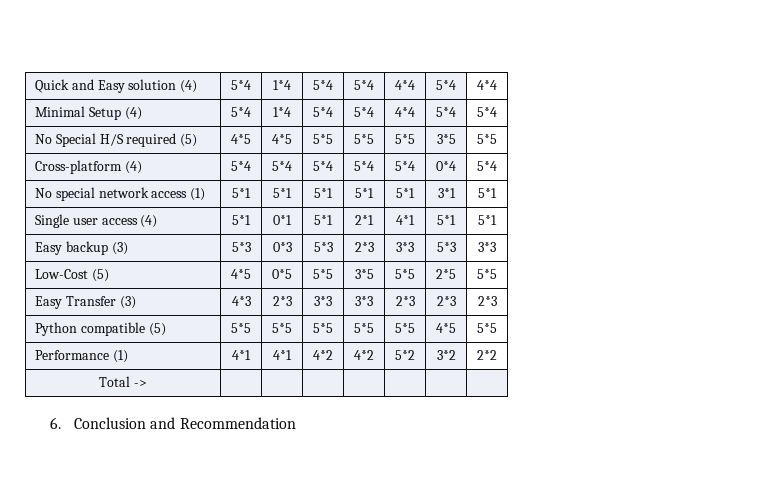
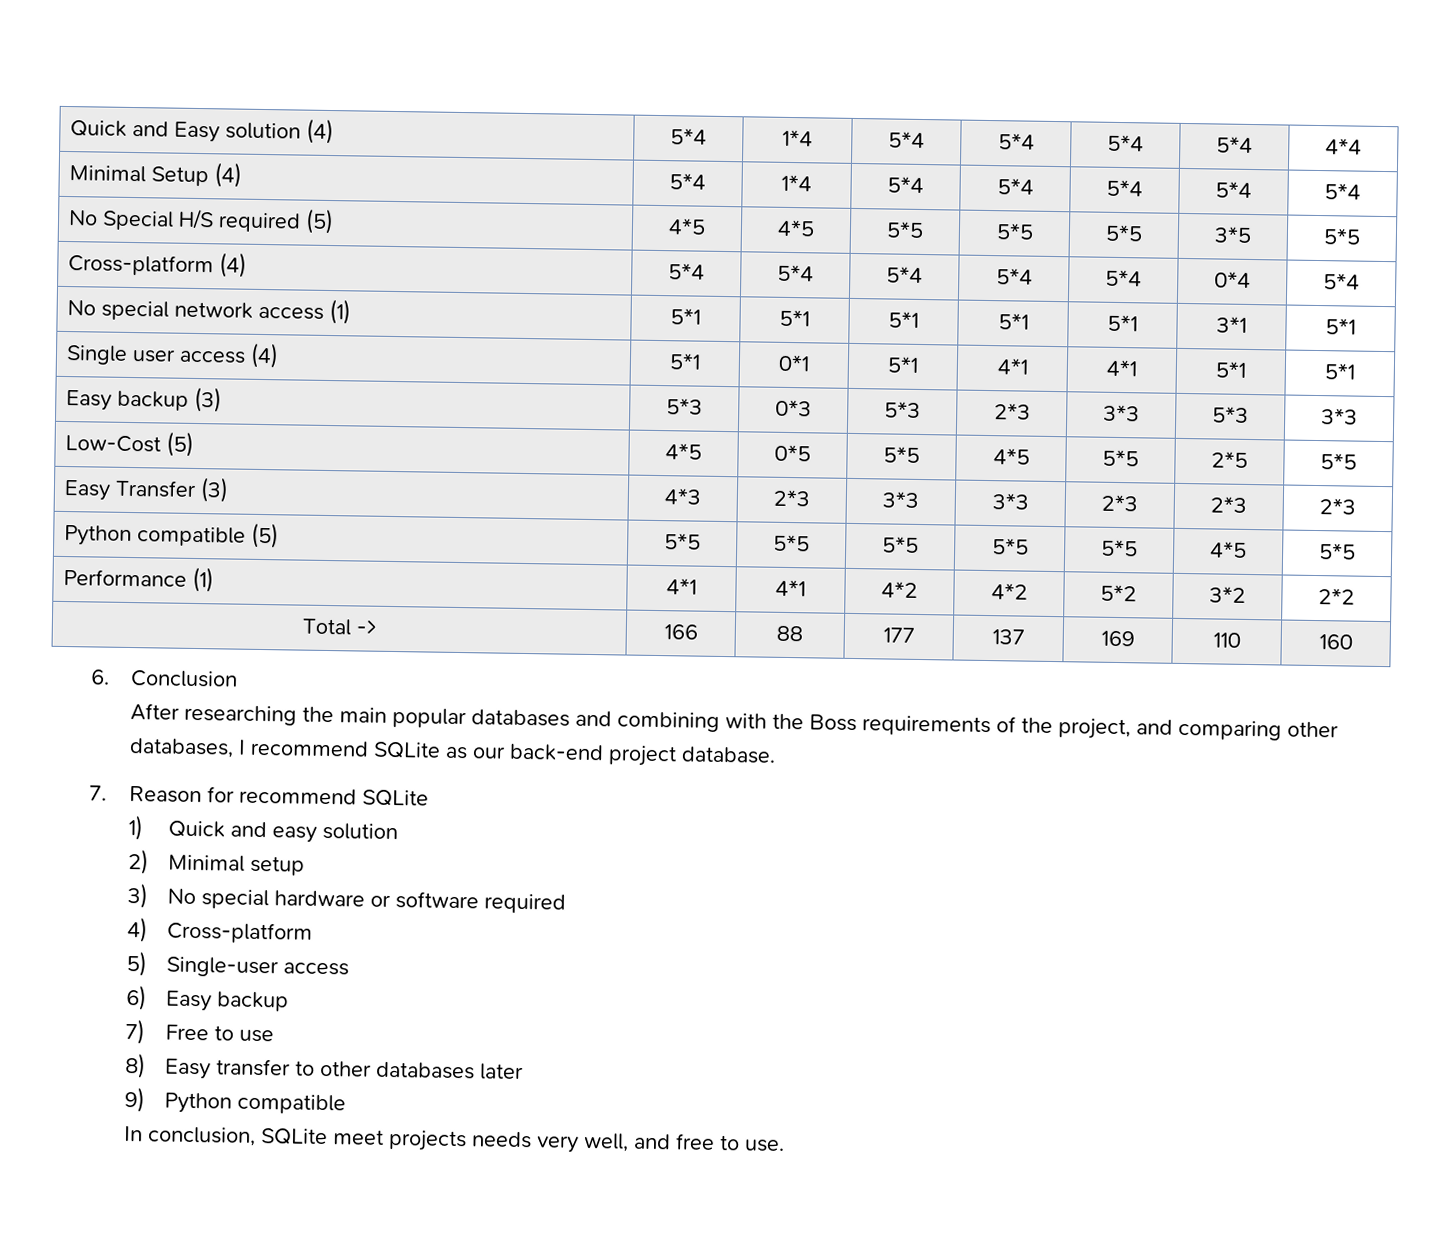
[395,80,415,90] 4*4 -> [1107,134,1144,152] 5*4
[395,107,415,117] 4*4 -> [1106,179,1143,197] 5*4
[355,215,374,225] 2*1 -> [996,358,1029,375] 4*1
[354,269,374,279] 3*5 -> [992,448,1030,465] 4*5
[49,417,296,429] | | | | | | // 6. Conclusion and Recommendation -> [663,624,698,640] [776,625,803,642] [882,627,915,643] [991,629,1025,645] [1100,630,1135,647] [1212,632,1241,648] [1318,634,1353,650] [89,669,238,688] [129,703,1339,741] [128,738,776,767] [88,785,429,807] [127,815,398,843] [127,848,305,876] [126,882,566,914] [126,916,313,944] [125,950,349,978] [125,984,289,1012] [124,1018,274,1045] [124,1052,524,1081] [123,1086,346,1115] [123,1125,785,1153] 166 | 88 | 177 | 137 | 169 | 110 | 160 // 6. Conclusion // After researching the main popular databases and combining with the Boss requirements of the project, and comparing other databases, I recommend SQLite as our back-end project database. // 7. Reason for recommend SQLite // 1) Quick and easy solution // 2) Minimal setup // 3) No special hardware or software required // 4) Cross-platform // 5) Single-user access // 6) Easy backup // 7) Free to use // 8) Easy transfer to other databases later // 9) Python compatible // In conclusion, SQLite meet projects needs very well, and free to use.

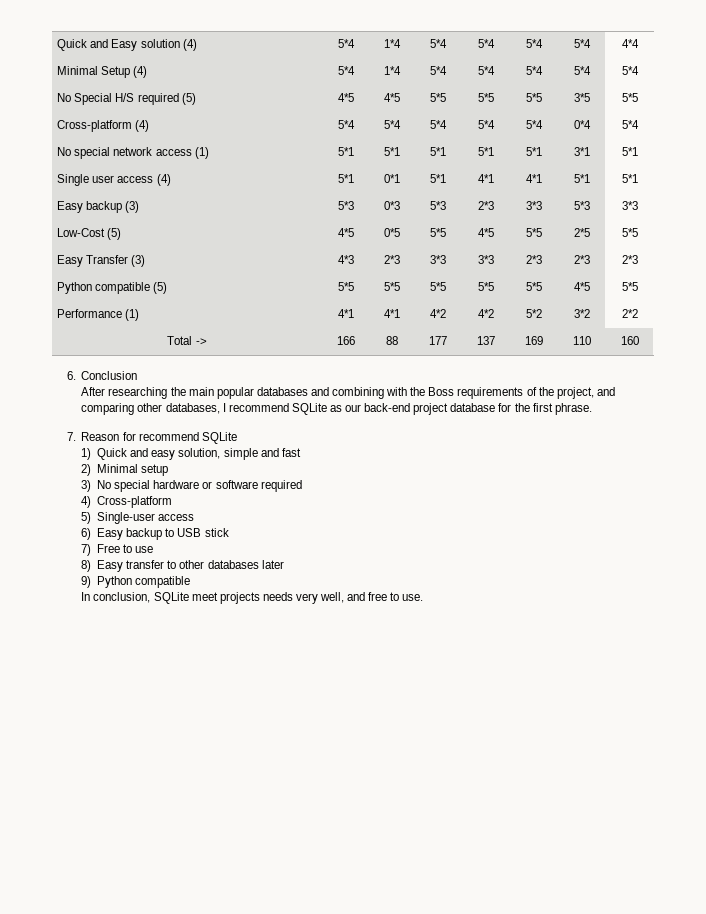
[680,746,776,764] database. -> [450,403,592,415] database for the first phrase.
[321,822,398,841] solution -> [178,448,301,460] solution, simple and fast
(289, 1001) none -> [165,528,229,537] to USB stick

